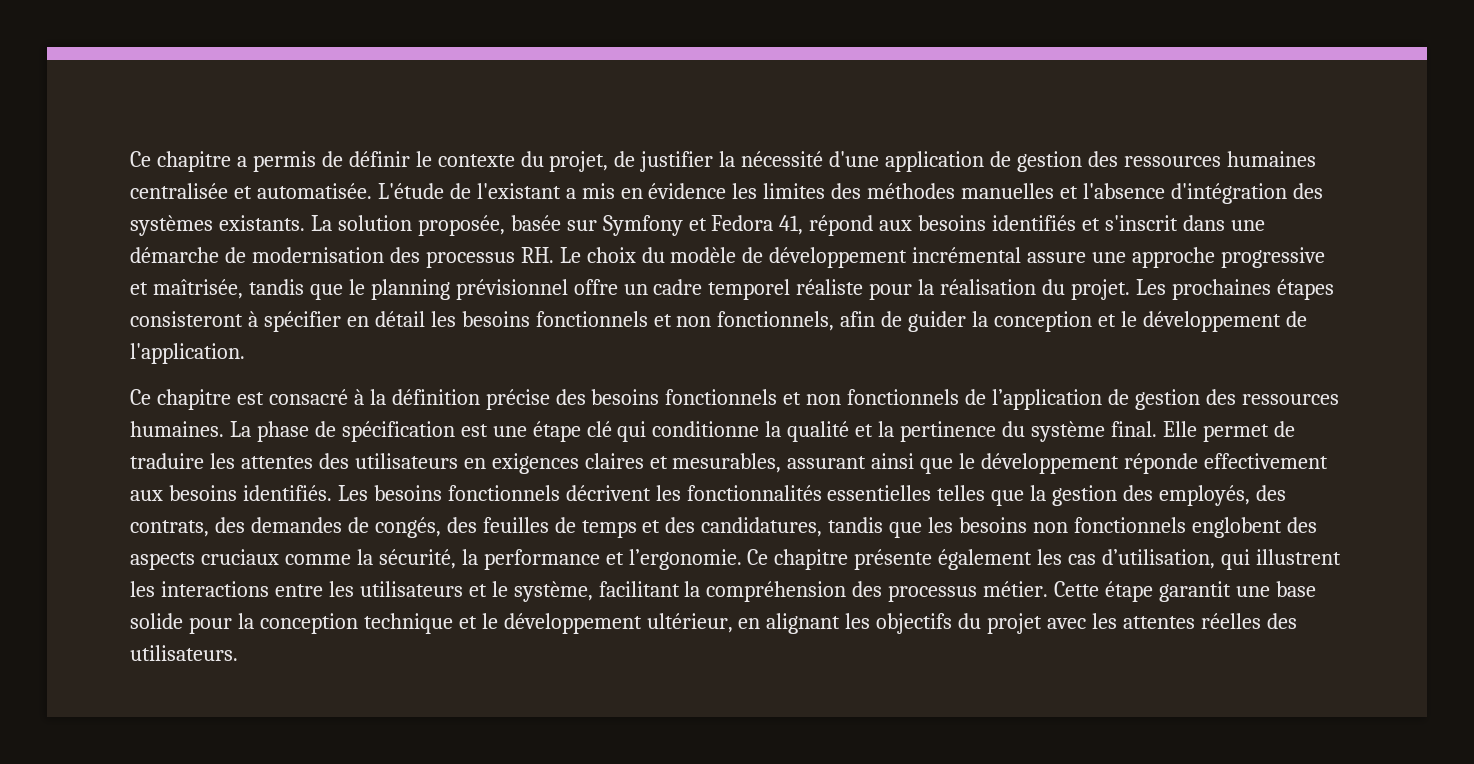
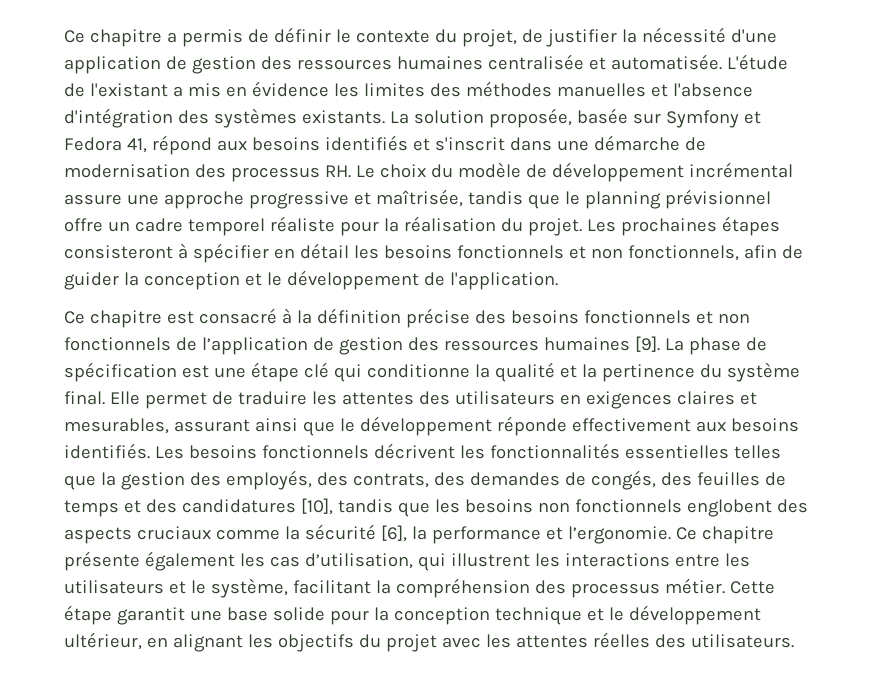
[130,421,224,437] humaines. -> [543,336,660,352] humaines [9].
[701,517,823,537] candidatures, -> [181,498,333,515] candidatures [10],
[378,549,456,569] sécurité, -> [304,524,407,542] sécurité [6],

